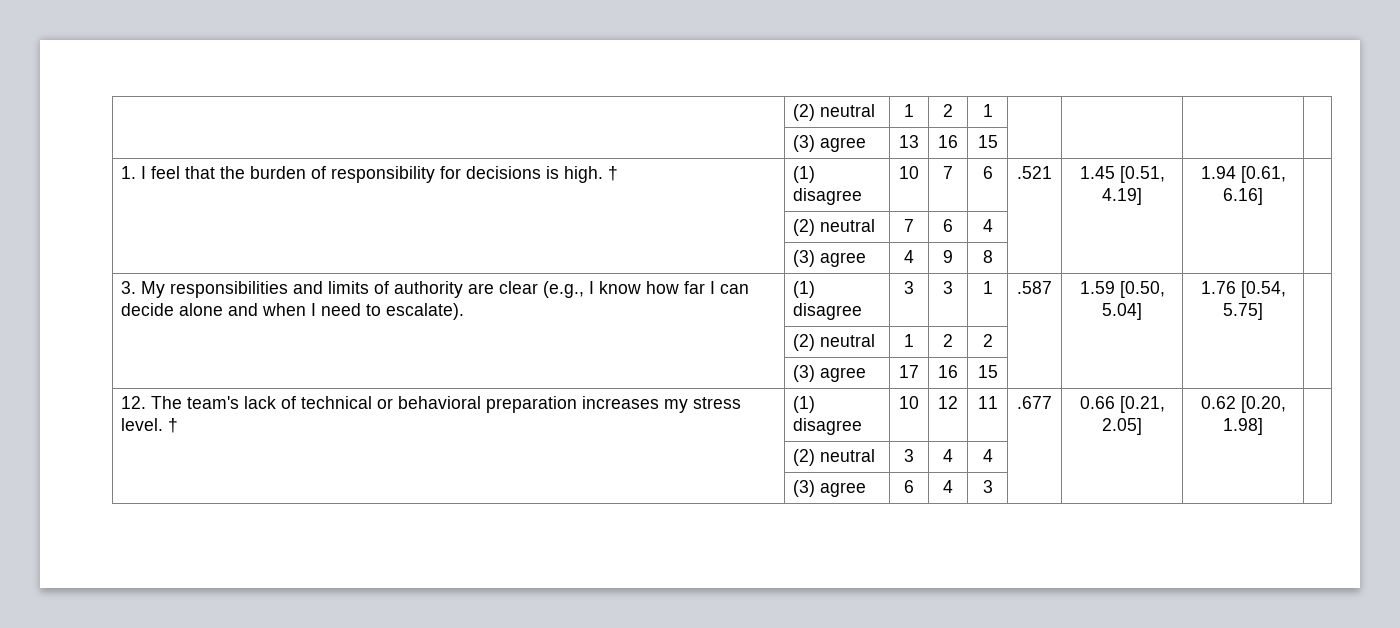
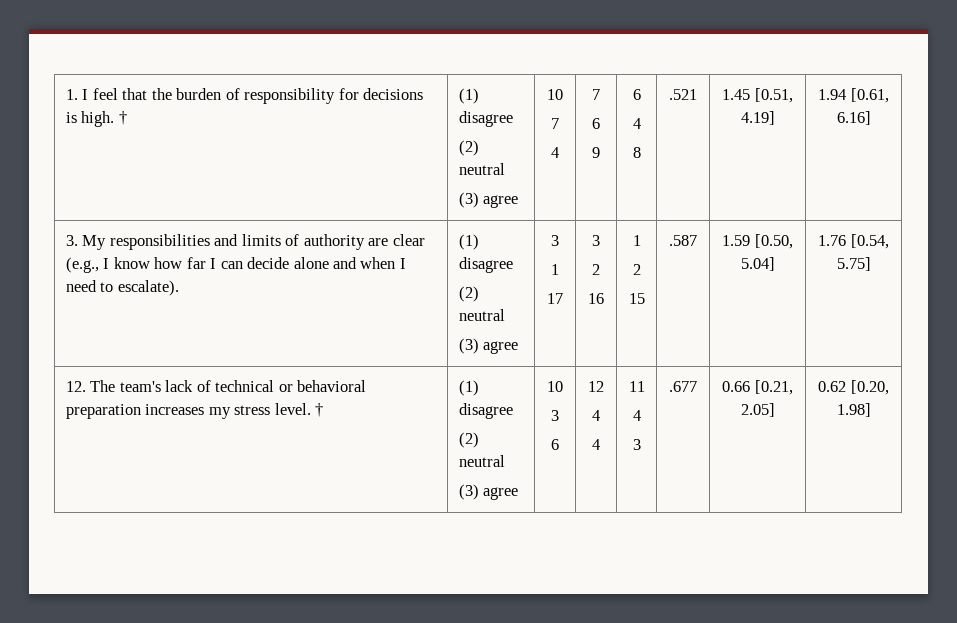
[793,104,876,121] [904,104,914,117] [943,104,953,117] [982,104,993,117] [793,135,867,152] [899,135,919,148] [938,135,958,148] [977,135,998,148] | (2) neutral | 1 | 2 | 1 | | | | // | (3) agree | 13 | 16 | 15 | | | | // -> (65, 94) none
[899,166,919,179] [943,166,953,179] [982,166,993,179] | 10 | 7 | 6 -> [458,140,479,156] [458,163,505,175] [458,192,519,208] [547,89,563,100] [551,118,559,129] [551,147,559,158] [592,89,600,100] [592,118,600,129] [592,147,600,158] [632,89,641,100] [632,118,641,129] [632,147,641,158] // (2) neutral // (3) agree | 10 // 7 // 4 | 7 // 6 // 9 | 6 // 4 // 8
[793,219,876,236] [904,219,914,232] [943,219,953,232] [982,219,993,232] [793,250,867,267] [904,250,914,263] [943,250,953,263] [982,250,993,263] | // | (2) neutral | 7 | 6 | 4 | | | | // | (3) agree | 4 | 9 | 8 | | | | -> (871, 118) none
[904,281,914,294] [943,281,953,294] [982,281,993,294] | 3 | 3 | 1 -> [458,286,479,302] [458,309,505,321] [458,338,519,354] [551,235,559,246] [551,264,559,275] [547,293,563,304] [592,235,600,246] [592,264,600,275] [588,293,604,304] [632,235,641,246] [632,264,641,275] [628,293,645,304] // (2) neutral // (3) agree | 3 // 1 // 17 | 3 // 2 // 16 | 1 // 2 // 15
[793,334,876,351] [904,334,914,347] [943,334,953,347] [982,334,993,347] [793,365,867,382] [899,365,919,378] [938,365,958,378] [977,365,998,378] | // | (2) neutral | 1 | 2 | 2 | | | | // | (3) agree | 17 | 16 | 15 | | | | -> (871, 264) none
[899,396,919,409] | 10 -> [458,432,479,448] [458,455,505,467] [458,484,519,500] [547,381,563,392] [551,410,559,421] [551,439,559,450] // (2) neutral // (3) agree | 10 // 3 // 6
(958, 402) none -> [592,410,600,421] [592,439,600,450] // 4 // 4
(998, 402) none -> [632,410,641,421] [632,439,641,450] // 4 // 3
[793,449,876,466] [904,449,914,462] [943,449,953,462] [982,449,993,462] [793,480,867,497] [904,480,914,493] [943,480,953,493] [982,480,993,493] | // | (2) neutral | 3 | 4 | 4 | | | | // | (3) agree | 6 | 4 | 3 | | | | -> (871, 410) none

